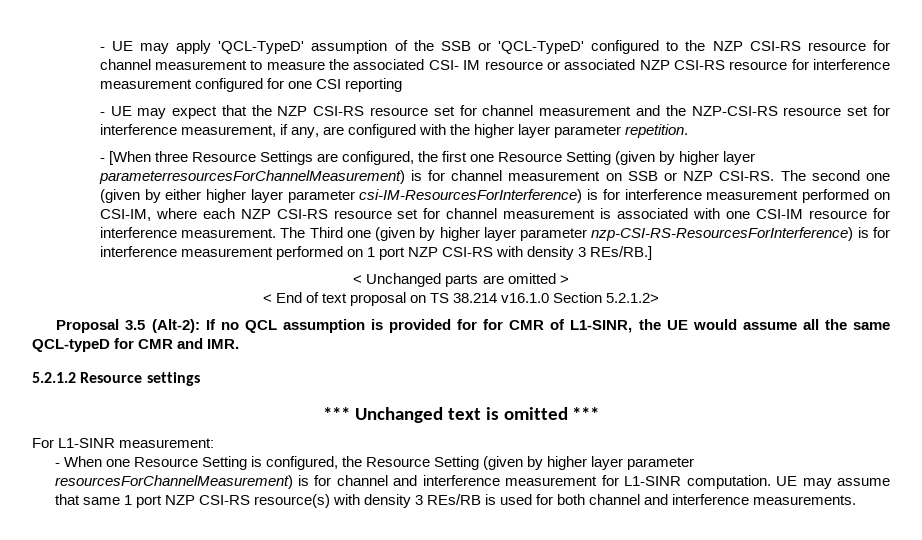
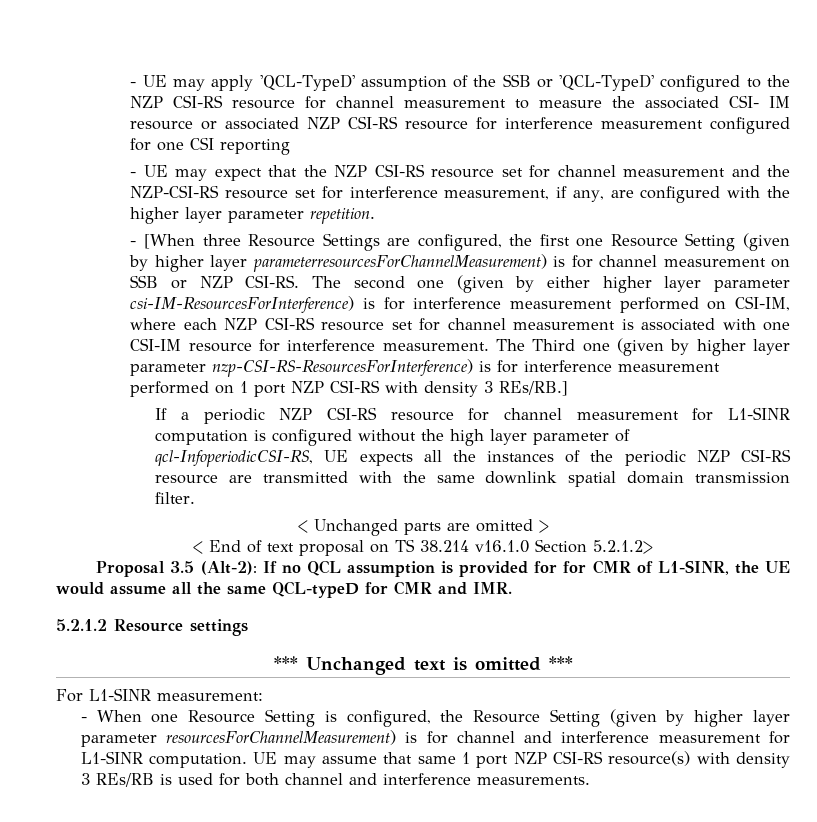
(653, 253) none -> [155,407,791,424] [155,429,631,446] [155,449,792,467] [155,471,790,487] [155,492,196,504] // If a periodic NZP CSI-RS resource for channel measurement for L1-SINR computation is configured without the high layer parameter of qcl-InfoperiodicCSI-RS, UE expects all the instances of the periodic NZP CSI-RS resource are transmitted with the same downlink spatial domain transmission filter.

